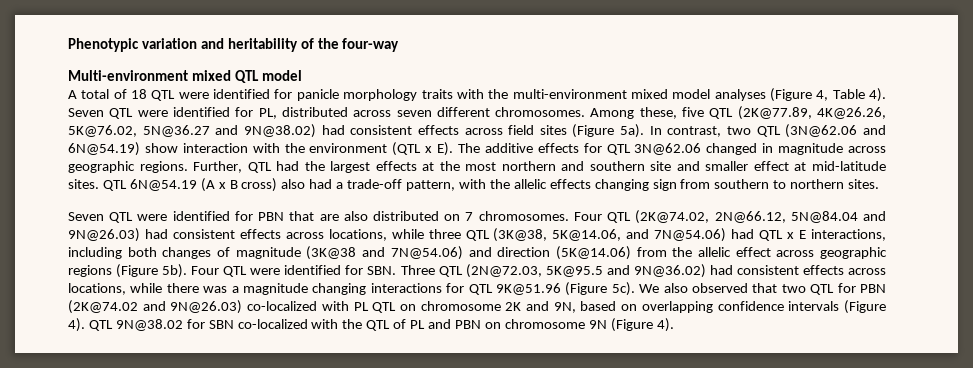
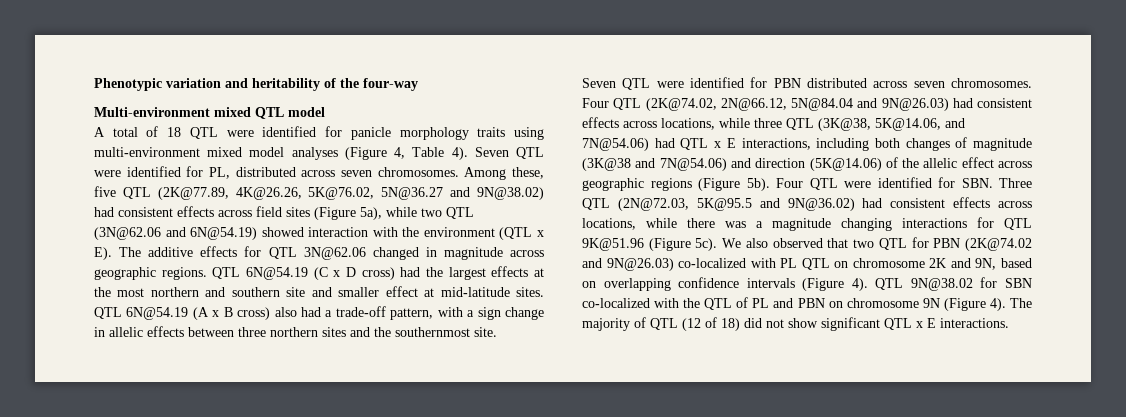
[456,89,509,99] with the -> [514,127,544,140] using
[436,107,490,117] different -> (372, 173) none
[620,124,722,138] 5a). In contrast, -> [360,207,417,220] 5a), while
[144,143,178,153] show -> [261,227,304,237] showed
[193,161,272,173] Further, QTL -> [212,267,395,280] QTL 6N@54.19 (C x D cross)
[489,179,880,191] the allelic effects changing sign from southern to northern sites. -> [467,307,544,320] [94,326,497,337] a sign change in allelic effects between three northern sites and the southernmost site.
[289,211,474,221] that are also distributed on 7 -> [807,78,945,88] distributed across seven
[636,247,667,257] from -> [885,157,898,168] of
(674, 325) none -> [1010,298,1032,308] [582,317,1009,331] The majority of QTL (12 of 18) did not show significant QTL x E interactions.

